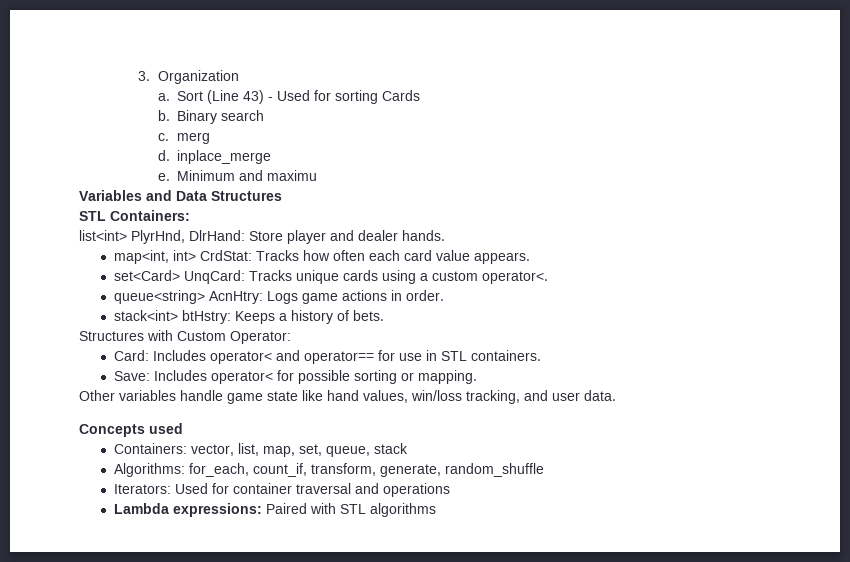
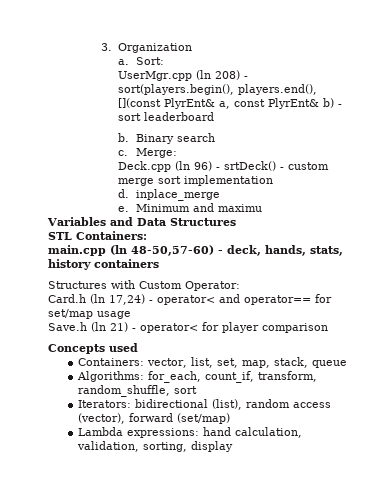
[177,90,421,104] [157,110,265,124] [157,132,211,144] Sort (Line 43) - Used for sorting Cards // b. Binary search // c. merg -> [135,57,164,65] [118,70,249,81] [118,84,318,95] [118,98,343,109] [118,112,215,121] [118,133,215,144] [118,148,177,158] [118,161,330,172] [118,175,274,186] Sort: // UserMgr.cpp (ln 208) - sort(players.begin(), players.end(), [](const PlyrEnt& a, const PlyrEnt& b) - sort leaderboard // b. Binary search // c. Merge: // Deck.cpp (ln 96) - srtDeck() - custom merge sort implementation
[79,230,445,244] [114,250,531,264] [114,270,549,284] [114,290,445,304] [114,310,385,324] [79,330,291,344] [114,350,542,364] [114,370,478,384] [79,390,616,404] list<int> PlyrHnd, DlrHand: Store player and dealer hands. // map<int, int> CrdStat: Tracks how often each card value appears. // set<Card> UnqCard: Tracks unique cards using a custom operator<. // queue<string> AcnHtry: Logs game actions in order. // stack<int> btHstry: Keeps a history of bets. // Structures with Custom Operator: // Card: Includes operator< and operator== for use in STL containers. // Save: Includes operator< for possible sorting or mapping. // Other variables handle game state like hand values, win/loss tracking, and user data. -> [48,245,343,256] [48,259,159,270] [48,280,240,291] [48,294,332,305] [48,309,131,319] [48,322,328,333] main.cpp (ln 48-50,57-60) - deck, hands, stats, history containers // Structures with Custom Operator: // Card.h (ln 17,24) - operator< and operator== for set/map usage // Save.h (ln 21) - operator< for player comparison
[263,443,409,457] map, set, queue, stack -> [216,357,347,368] set, map, stack, queue
[380,463,545,477] generate, random_shuffle -> [77,385,197,397] random_shuffle, sort
[175,483,451,497] [114,503,437,517] Used for container traversal and operations // Lambda expressions: Paired with STL algorithms -> [134,399,331,410] [77,413,230,424] [77,427,302,438] [76,441,233,452] bidirectional (list), random access (vector), forward (set/map) // Lambda expressions: hand calculation, validation, sorting, display

